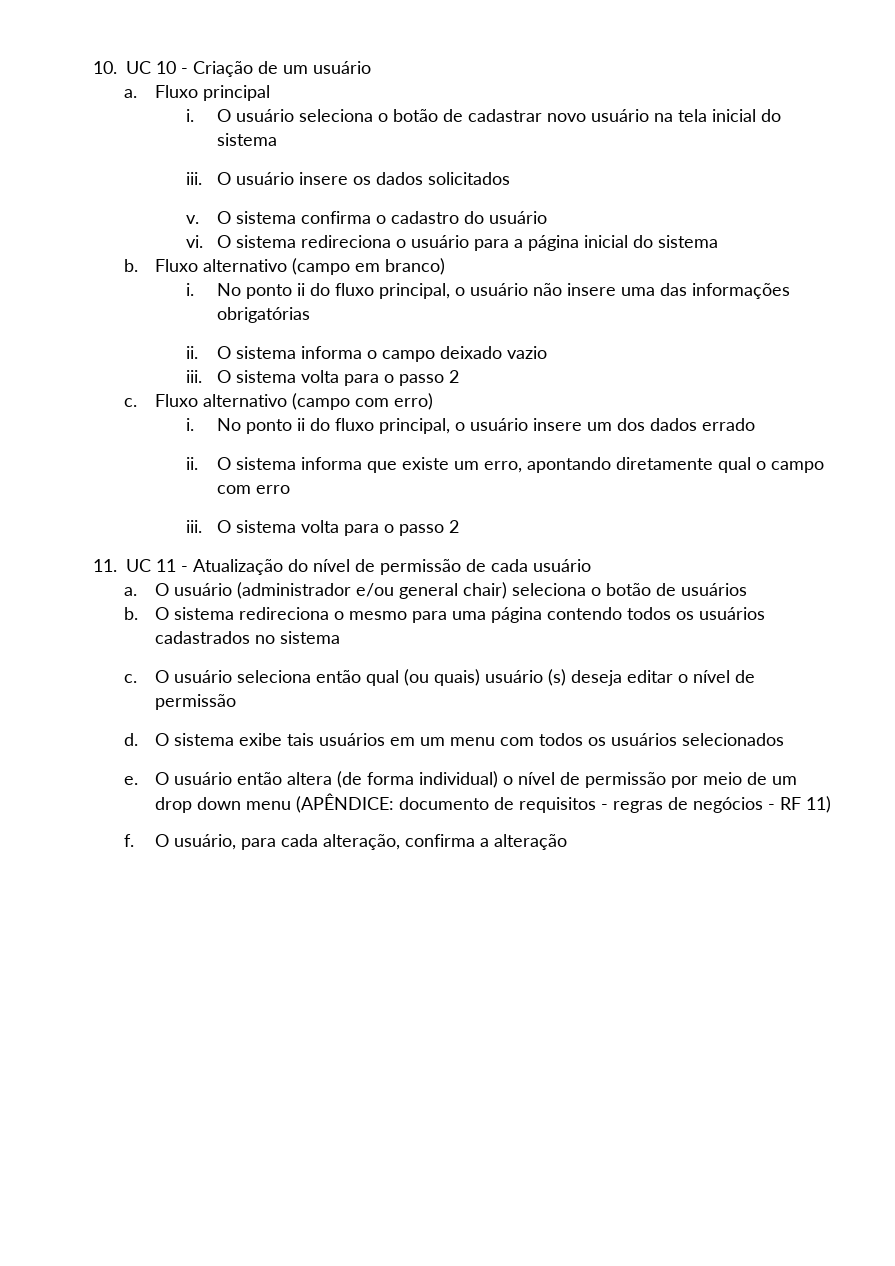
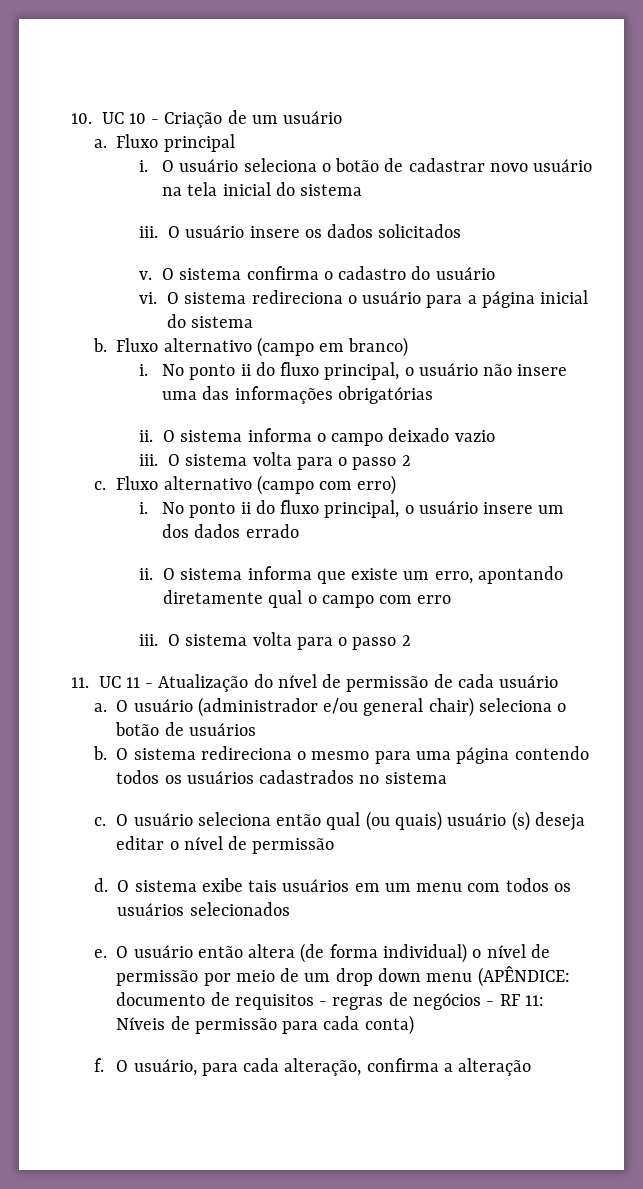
[806,796,832,813] 11) -> [524,995,544,1006] [116,1015,414,1035] 11: Níveis de permissão para cada conta)

